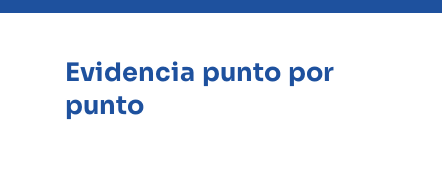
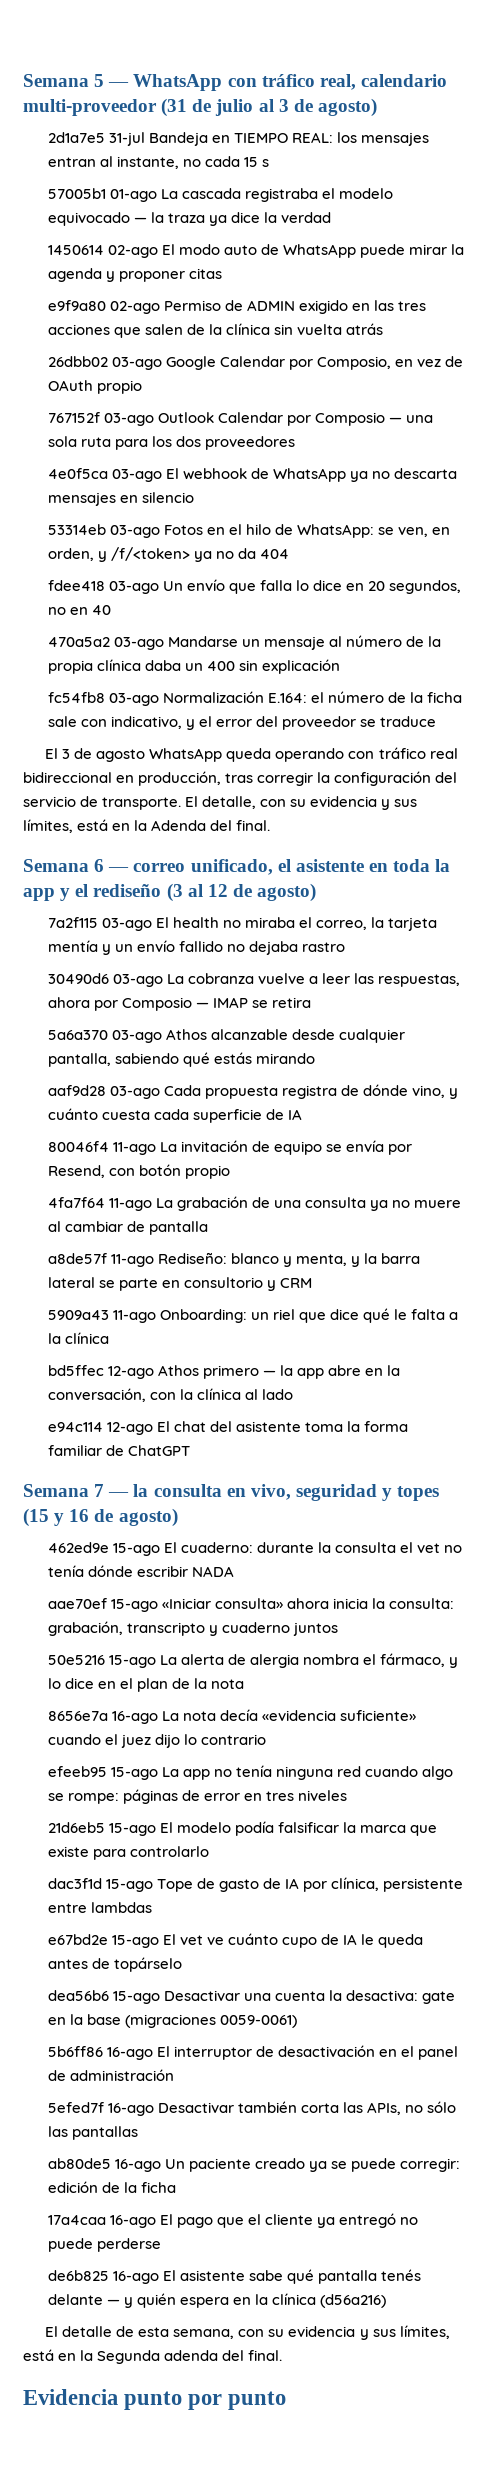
(65, 71) none -> [23,74,447,91] [23,98,377,117] [47,132,430,146] [47,156,269,169] [47,188,393,202] [47,212,332,226] [47,244,465,258] [47,268,222,282] [47,300,427,314] [47,323,384,338] [47,356,464,370] [47,380,142,394] [47,412,434,426] [47,436,295,450] [47,468,458,482] [47,492,194,506] [47,524,451,538] [47,547,289,562] [47,579,462,594] [47,605,111,615] [47,635,442,650] [47,659,340,674] [47,691,463,706] [47,716,437,730] [45,747,458,762] [23,771,458,786] [23,796,418,810] [23,819,271,833] [23,859,451,875] [23,883,317,902] [47,917,438,931] [47,940,346,955] [47,973,461,987] [47,997,311,1011] [47,1029,405,1043] [47,1052,315,1067] [47,1084,459,1099] [47,1108,302,1123] [47,1140,413,1155] [47,1164,230,1179] [47,1196,462,1211] [47,1221,208,1235] [47,1252,421,1267] [47,1277,312,1291] [47,1308,459,1323] [47,1332,109,1344] [47,1365,401,1379] [47,1388,293,1402] [47,1421,409,1435] [47,1445,190,1456] [23,1484,440,1501] [23,1508,178,1527] [47,1542,463,1556] [47,1565,234,1577] [47,1598,455,1612] [47,1621,338,1636] [47,1653,459,1668] [47,1678,245,1692] [47,1709,416,1724] [47,1734,266,1748] [47,1765,454,1780] [47,1789,348,1804] [47,1821,438,1836] [47,1846,209,1860] [47,1877,464,1892] [47,1902,152,1913] [47,1933,424,1948] [47,1957,182,1972] [47,1990,456,2004] [47,2014,297,2028] [47,2045,459,2060] [47,2069,174,2081] [47,2101,457,2116] [47,2126,138,2140] [47,2158,461,2172] [47,2181,176,2193] [47,2213,419,2228] [47,2238,161,2252] [47,2269,422,2284] [47,2293,387,2308] [45,2325,450,2340] [23,2349,283,2364] Semana 5 — WhatsApp con tráfico real, calendario multi-proveedor (31 de julio al 3 de agosto) // 2d1a7e5 31-jul Bandeja en TIEMPO REAL: los mensajes entran al instante, no cada 15 s // 57005b1 01-ago La cascada registraba el modelo equivocado — la traza ya dice la verdad // 1450614 02-ago El modo auto de WhatsApp puede mirar la agenda y proponer citas // e9f9a80 02-ago Permiso de ADMIN exigido en las tres acciones que salen de la clínica sin vuelta atrás // 26dbb02 03-ago Google Calendar por Composio, en vez de OAuth propio // 767152f 03-ago Outlook Calendar por Composio — una sola ruta para los dos proveedores // 4e0f5ca 03-ago El webhook de WhatsApp ya no descarta mensajes en silencio // 53314eb 03-ago Fotos en el hilo de WhatsApp: se ven, en orden, y /f/<token> ya no da 404 // fdee418 03-ago Un envío que falla lo dice en 20 segundos, no en 40 // 470a5a2 03-ago Mandarse un mensaje al número de la propia clínica daba un 400 sin explicación // fc54fb8 03-ago Normalización E.164: el número de la ficha sale con indicativo, y el error del proveedor se traduce // El 3 de agosto WhatsApp queda operando con tráfico real bidireccional en producción, tras corregir la configuración del servicio de transporte. El detalle, con su evidencia y sus límites, está en la Adenda del final. // Semana 6 — correo unificado, el asistente en toda la app y el rediseño (3 al 12 de agosto) // 7a2f115 03-ago El health no miraba el correo, la tarjeta mentía y un envío fallido no dejaba rastro // 30490d6 03-ago La cobranza vuelve a leer las respuestas, ahora por Composio — IMAP se retira // 5a6a370 03-ago Athos alcanzable desde cualquier pantalla, sabiendo qué estás mirando // aaf9d28 03-ago Cada propuesta registra de dónde vino, y cuánto cuesta cada superficie de IA // 80046f4 11-ago La invitación de equipo se envía por Resend, con botón propio // 4fa7f64 11-ago La grabación de una consulta ya no muere al cambiar de pantalla // a8de57f 11-ago Rediseño: blanco y menta, y la barra lateral se parte en consultorio y CRM // 5909a43 11-ago Onboarding: un riel que dice qué le falta a la clínica // bd5ffec 12-ago Athos primero — la app abre en la conversación, con la clínica al lado // e94c114 12-ago El chat del asistente toma la forma familiar de ChatGPT // Semana 7 — la consulta en vivo, seguridad y topes (15 y 16 de agosto) // 462ed9e 15-ago El cuaderno: durante la consulta el vet no tenía dónde escribir NADA // aae70ef 15-ago «Iniciar consulta» ahora inicia la consulta: grabación, transcripto y cuaderno juntos // 50e5216 15-ago La alerta de alergia nombra el fármaco, y lo dice en el plan de la nota // 8656e7a 16-ago La nota decía «evidencia suficiente» cuando el juez dijo lo contrario // efeeb95 15-ago La app no tenía ninguna red cuando algo se rompe: páginas de error en tres niveles // 21d6eb5 15-ago El modelo podía falsificar la marca que existe para controlarlo // dac3f1d 15-ago Tope de gasto de IA por clínica, persistente entre lambdas // e67bd2e 15-ago El vet ve cuánto cupo de IA le queda antes de topárselo // dea56b6 15-ago Desactivar una cuenta la desactiva: gate en la base (migraciones 0059-0061) // 5b6ff86 16-ago El interruptor de desactivación en el panel de administración // 5efed7f 16-ago Desactivar también corta las APIs, no sólo las pantallas // ab80de5 16-ago Un paciente creado ya se puede corregir: edición de la ficha // 17a4caa 16-ago El pago que el cliente ya entregó no puede perderse // de6b825 16-ago El asistente sabe qué pantalla tenés delante — y quién espera en la clínica (d56a216) // El detalle de esta semana, con su evidencia y sus límites, está en la Segunda adenda del final. //

